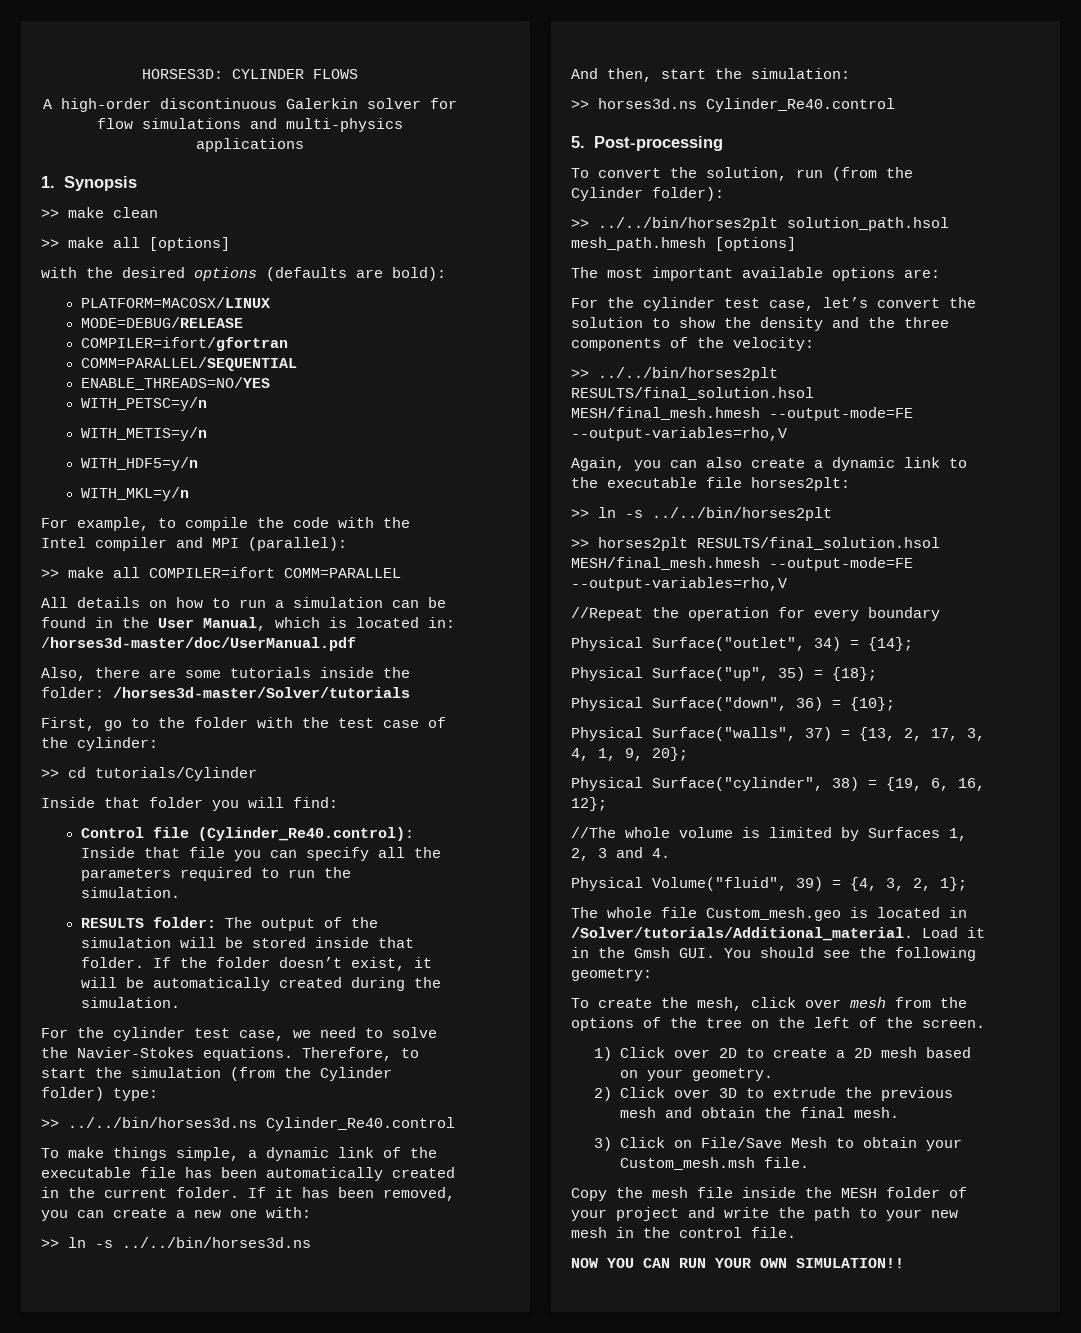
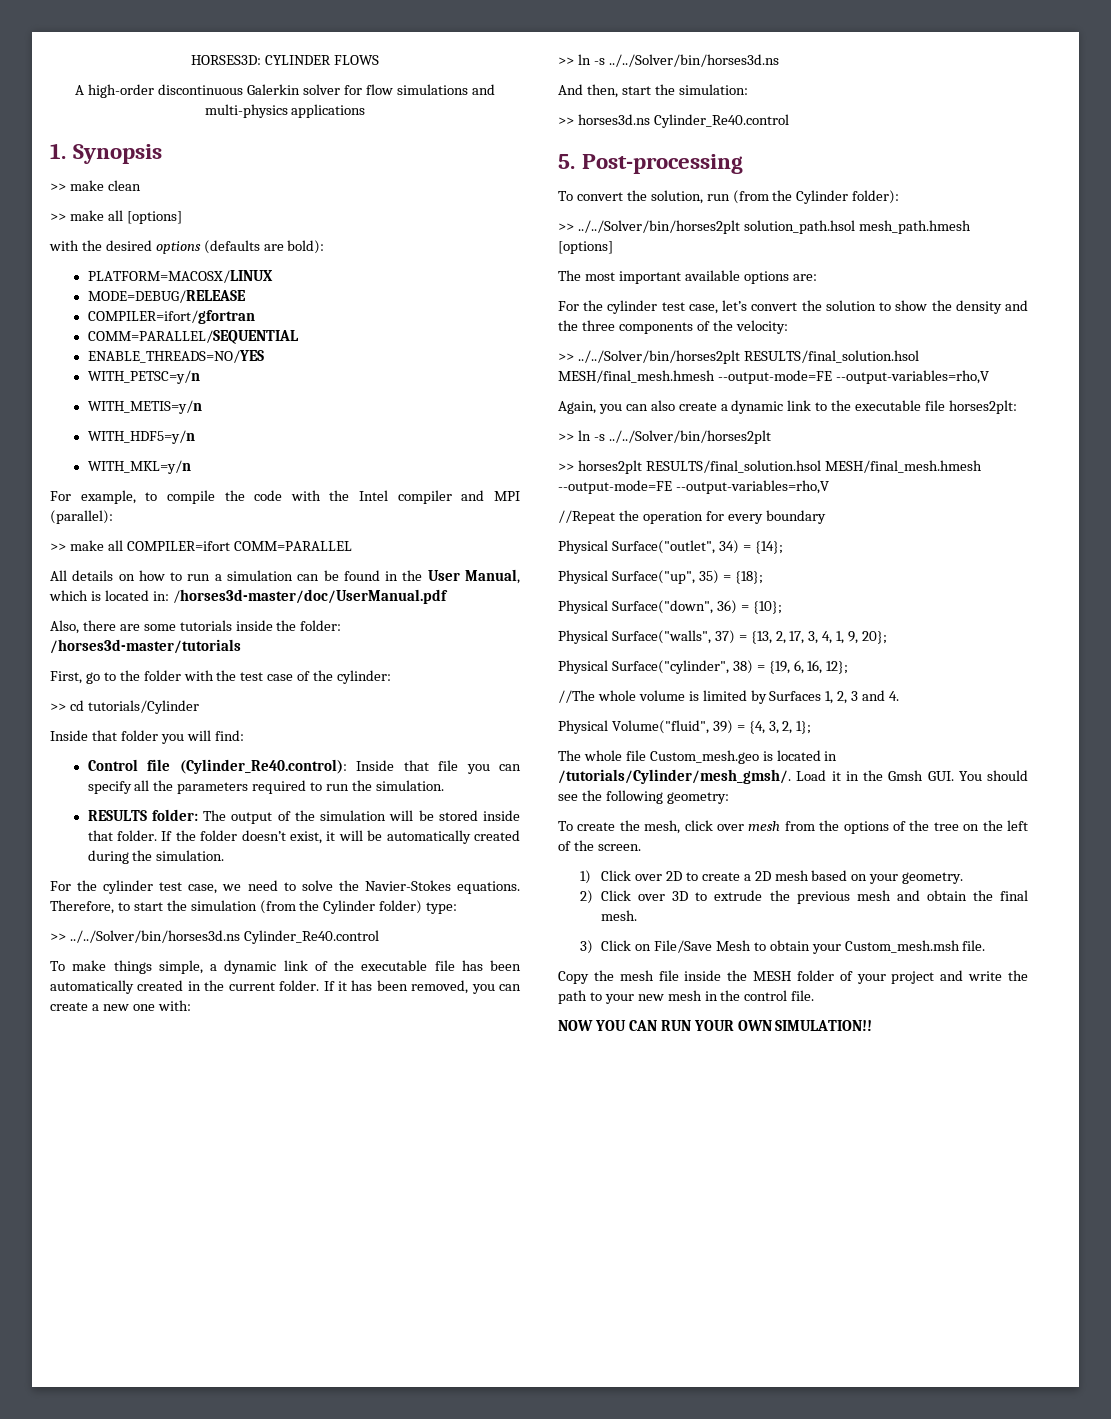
[113,687,410,698] /horses3d-master/Solver/tutorials -> [50,639,241,654] /horses3d-master/tutorials
[68,1117,257,1128] ../../bin/horses3d.ns -> [69,930,240,943] ../../Solver/bin/horses3d.ns
[122,1237,311,1248] ../../bin/horses3d.ns -> [608,54,779,67] ../../Solver/bin/horses3d.ns
[598,217,778,231] ../../bin/horses2plt -> [577,220,740,234] ../../Solver/bin/horses2plt
[598,367,778,381] ../../bin/horses2plt -> [577,350,740,364] ../../Solver/bin/horses2plt
[652,507,832,521] ../../bin/horses2plt -> [608,430,771,444] ../../Solver/bin/horses2plt
[571,927,913,941] /Solver/tutorials/Additional_material. -> [558,769,791,784] /tutorials/Cylinder/mesh_gmsh/.

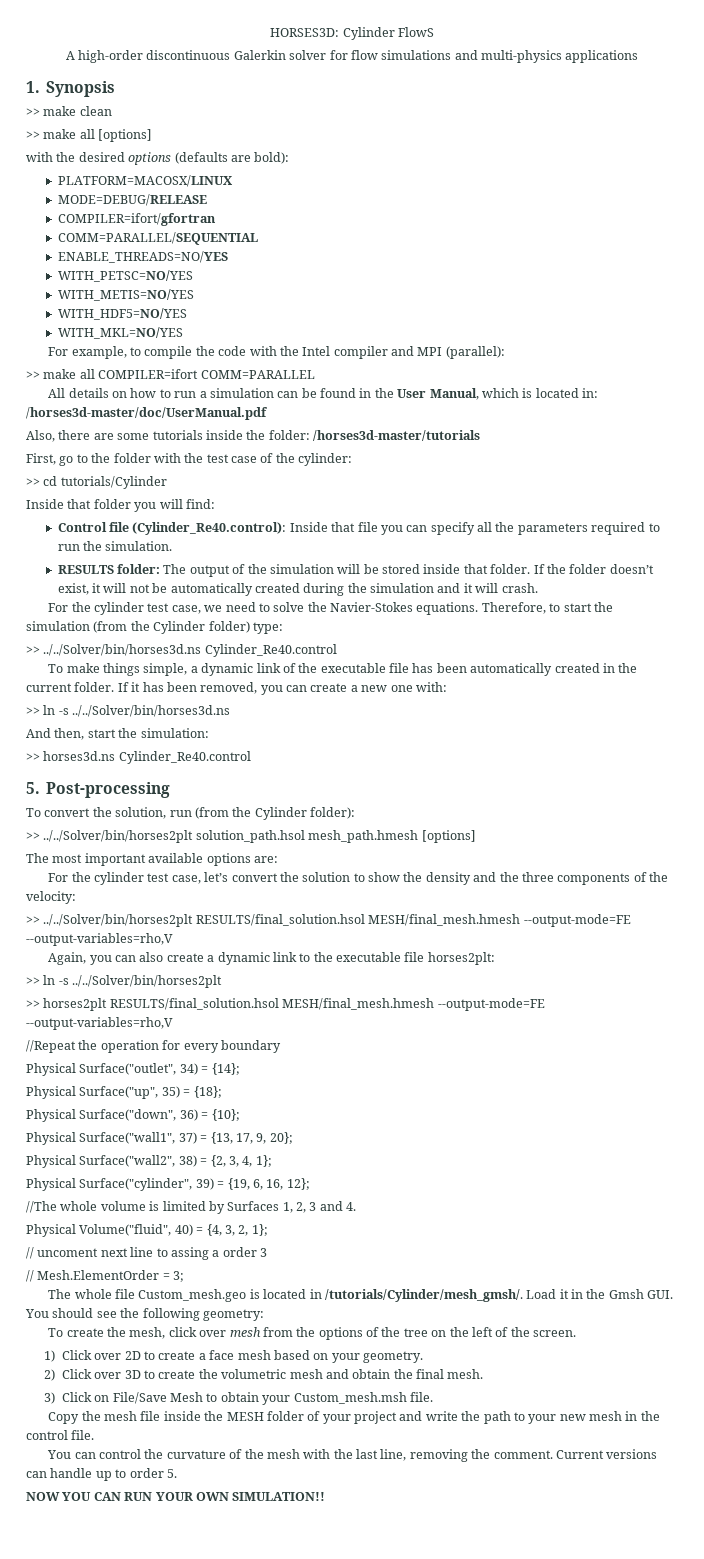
[265,55,379,65] CYLINDER FLOWS -> [342,27,434,40] Cylinder FlowS
[87,370,200,384] [87,400,202,414] [87,430,195,444] [87,460,191,474] WITH_PETSC=y/n // WITH_METIS=y/n // WITH_HDF5=y/n // WITH_MKL=y/n -> [57,270,193,282] [57,289,194,301] [57,308,187,320] [57,327,183,339] WITH_PETSC=NO/YES // WITH_METIS=NO/YES // WITH_HDF5=NO/YES // WITH_MKL=NO/YES
(363, 835) none -> [129,584,150,593] not
[156,850,225,861] simulation. -> [370,583,538,593] simulation and it will crash.
[611,630,711,644] Surface("walls", -> [79,1132,176,1144] Surface("wall1",
[775,631,888,644] 2, 17, 3, 4, 1, 9, 20}; -> [235,1132,293,1144] [26,1155,272,1168] 17, 9, 20}; // Physical Surface("wall2", 38) = {2, 3, 4, 1};
[732,660,753,674] 38) -> [195,1178,214,1190] 39)
[712,720,733,734] 39) -> [174,1224,193,1236] 40)
(812, 727) none -> [26,1247,267,1260] [26,1270,185,1282] // // uncoment next line to assing a order 3 // // Mesh.ElementOrder = 3;
[754,871,771,881] 2D -> [209,1350,235,1360] face
[714,890,850,904] extrude the previous -> [158,1369,287,1379] create the volumetric
(815, 995) none -> [47,1449,658,1462] [26,1468,177,1481] // You can control the curvature of the mesh with the last line, removing the comment. Current versions can handle up to order 5.

